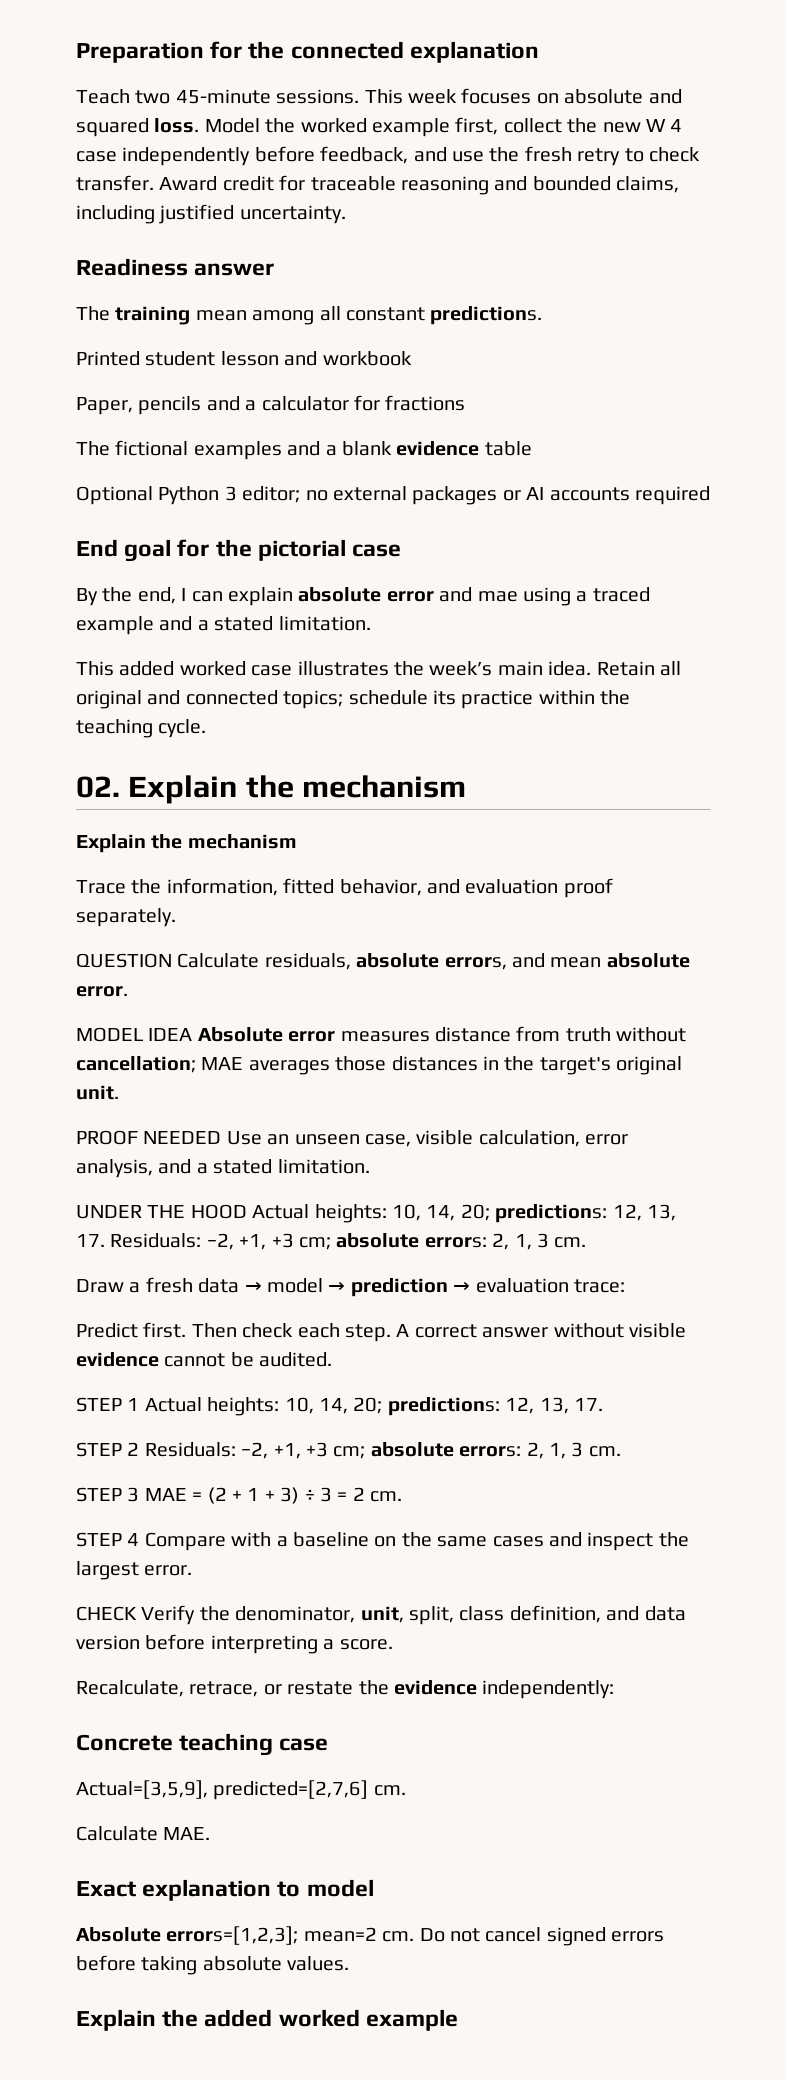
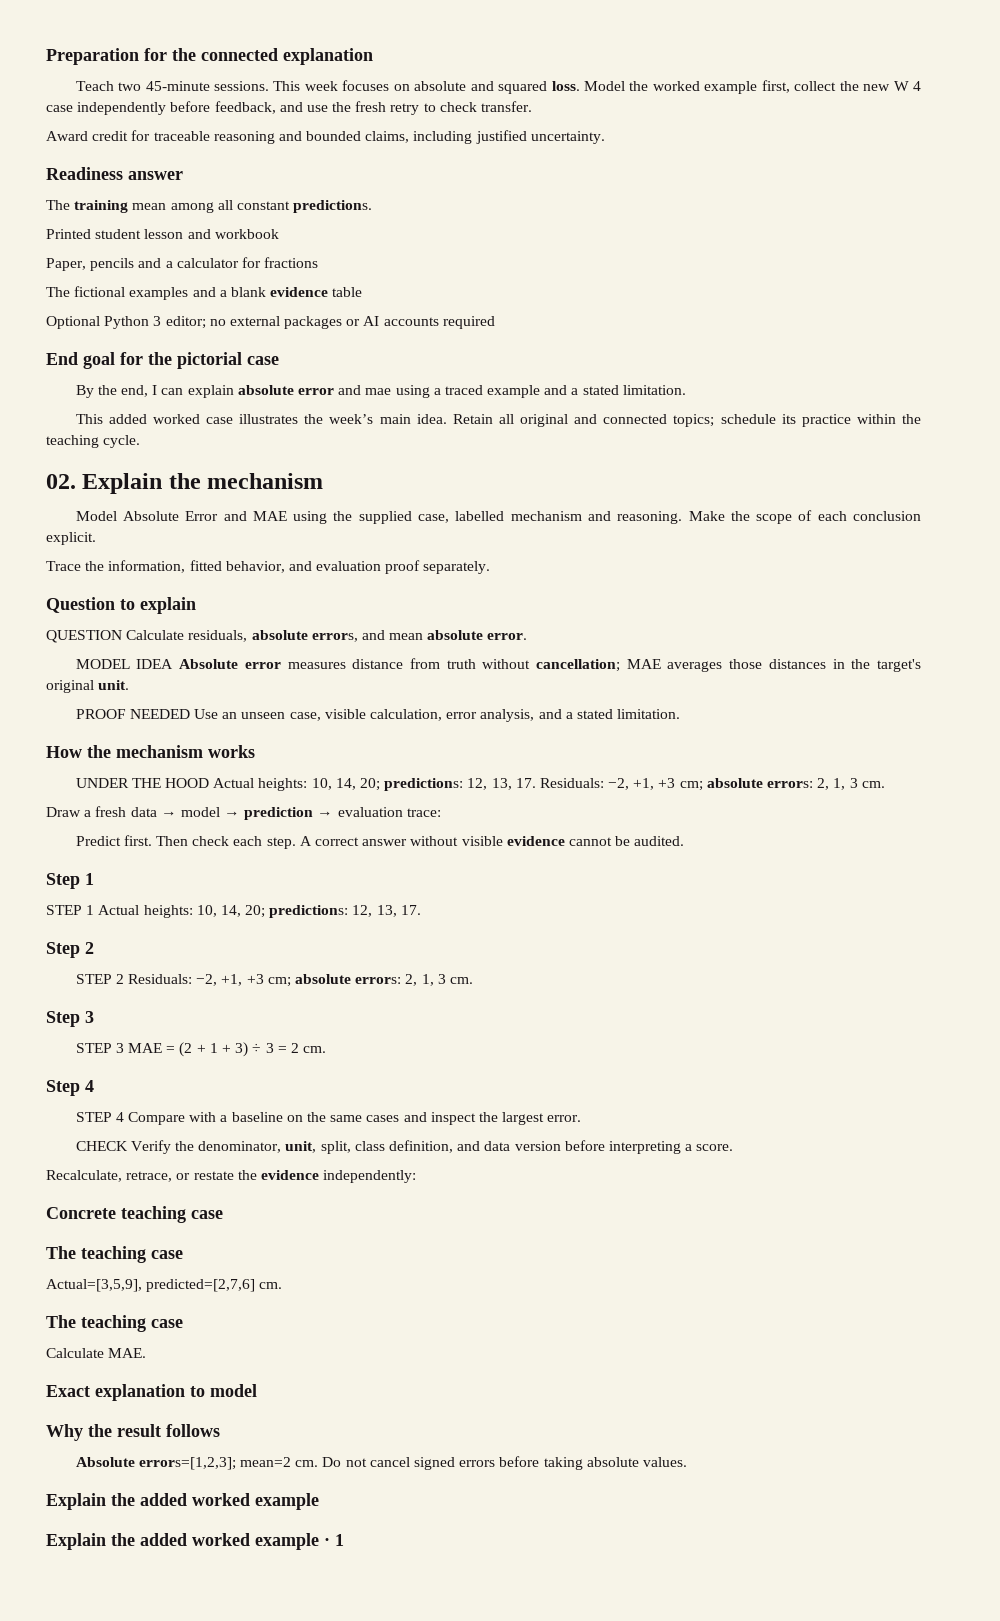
(154, 183) none -> (533, 106) //
[76,834,297,853] Explain the mechanism -> [75,510,922,524] [46,532,96,545] Model Absolute Error and MAE using the supplied case, labelled mechanism and reasoning. Make the scope of each conclusion explicit.
(176, 917) none -> [46,597,196,614] // Question to explain
(370, 1166) none -> [46,745,255,758] // How the mechanism works
(333, 1359) none -> [46,873,94,889] // Step 1
(603, 1404) none -> [46,942,94,958] // Step 2
(621, 1451) none -> [46,1011,94,1027] // Step 3
(403, 1496) none -> [46,1080,94,1096] // Step 4
(329, 1744) none -> [46,1246,183,1263] // The teaching case
(406, 1790) none -> [46,1315,183,1332] // The teaching case
(374, 1888) none -> [46,1424,220,1441] // Why the result follows
(458, 2020) none -> [46,1533,344,1550] // Explain the added worked example · 1

